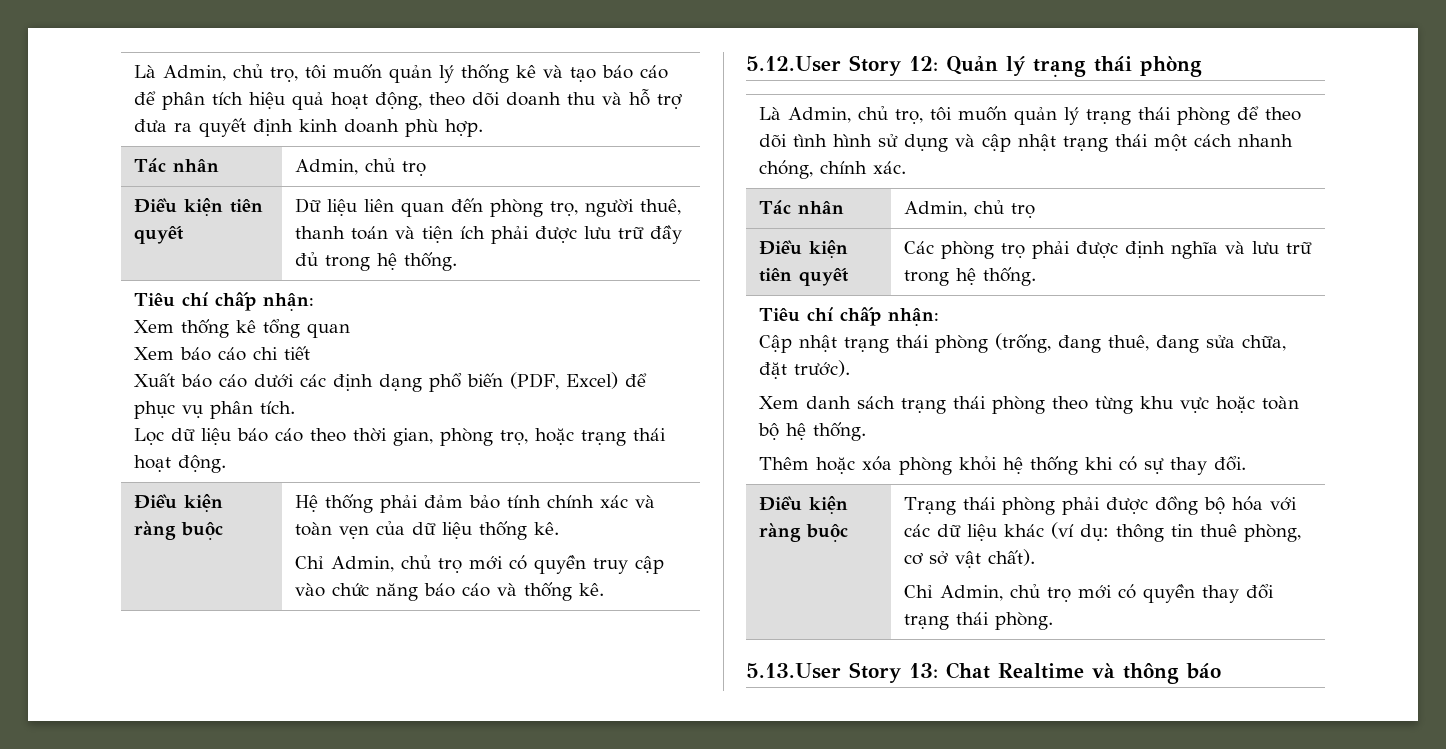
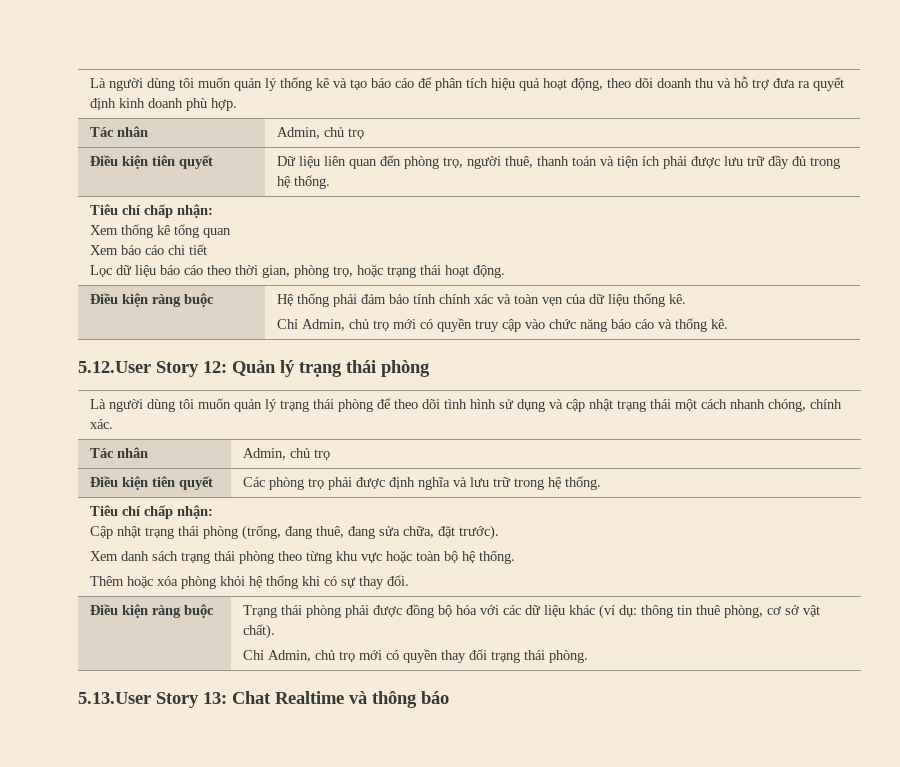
[133,64,298,83] Là Admin, chủ trọ, -> [89,78,175,91] Là người dùng
[133,372,647,392] [133,401,295,419] // Xuất báo cáo dưới các định dạng phổ biến (PDF, Excel) để phục vụ phân tích. -> (207, 249) none
[787,106,923,125] Admin, chủ trọ, -> [108,399,175,412] người dùng

